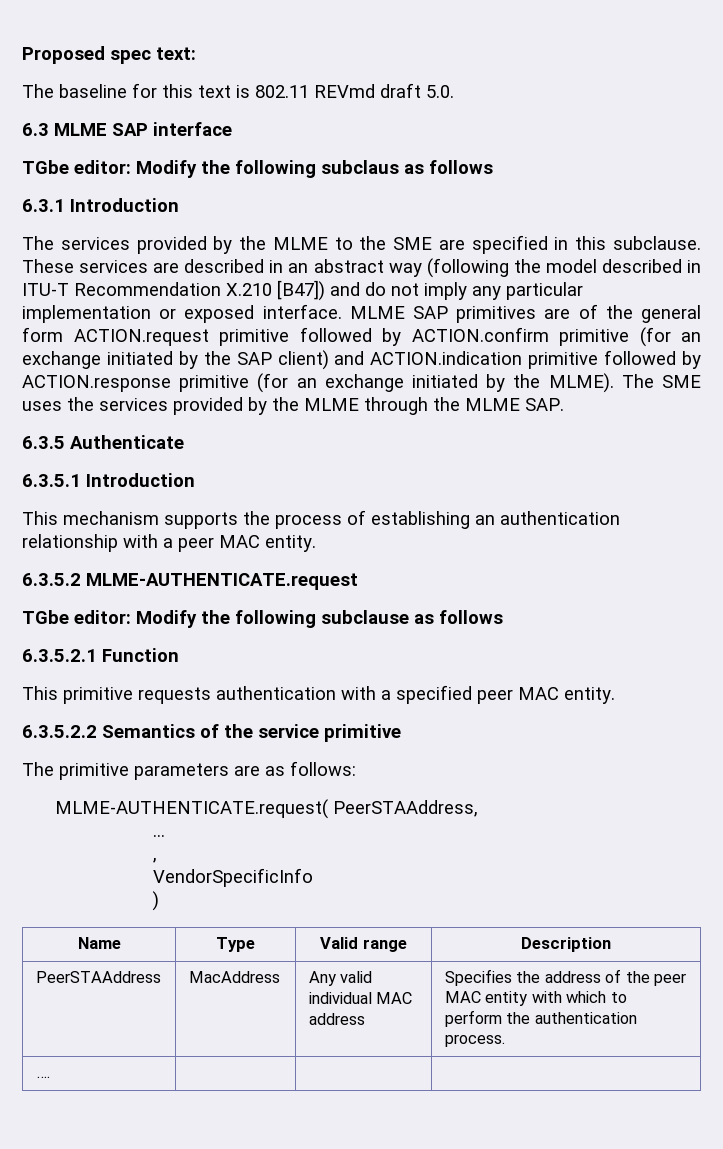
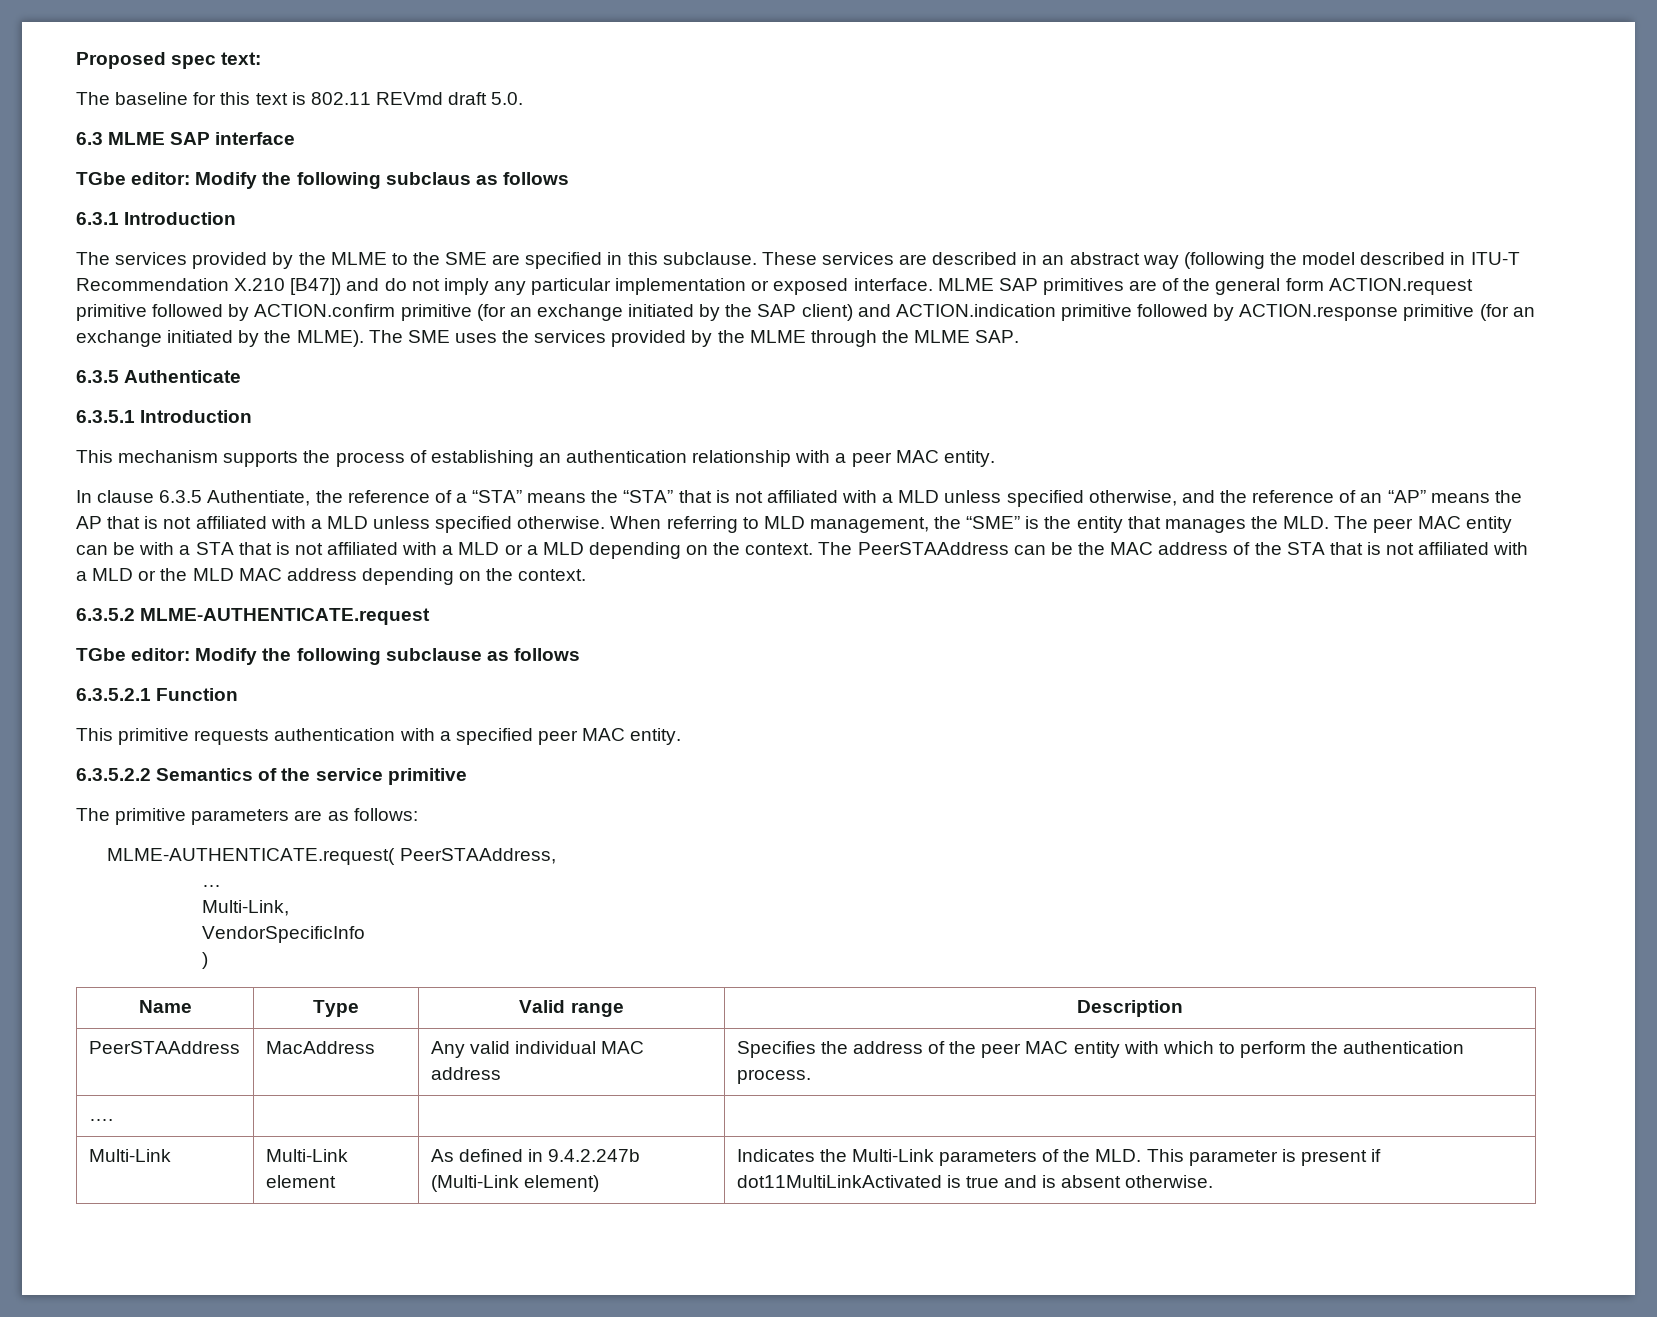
(316, 543) none -> [76,490,1522,507] [76,516,1512,533] [76,542,1529,559] [76,568,587,585] // In clause 6.3.5 Authentiate, the reference of a “STA” means the “STA” that is not affiliated with a MLD unless specified otherwise, and the reference of an “AP” means the AP that is not affiliated with a MLD unless specified otherwise. When referring to MLD management, the “SME” is the entity that manages the MLD. The peer MAC entity can be with a STA that is not affiliated with a MLD or a MLD depending on the context. The PeerSTAAddress can be the MAC address of the STA that is not affiliated with a MLD or the MLD MAC address depending on the context.
[152,858,157,863] , -> [201,900,289,916] Multi-Link,
(50, 1077) none -> [88,1149,171,1162] [265,1149,348,1162] [265,1175,336,1188] [430,1149,641,1162] [430,1175,599,1192] [736,1149,1382,1166] [736,1175,1214,1188] // Multi-Link | Multi-Link element | As defined in 9.4.2.247b (Multi-Link element) | Indicates the Multi-Link parameters of the MLD. This parameter is present if dot11MultiLinkActivated is true and is absent otherwise.

